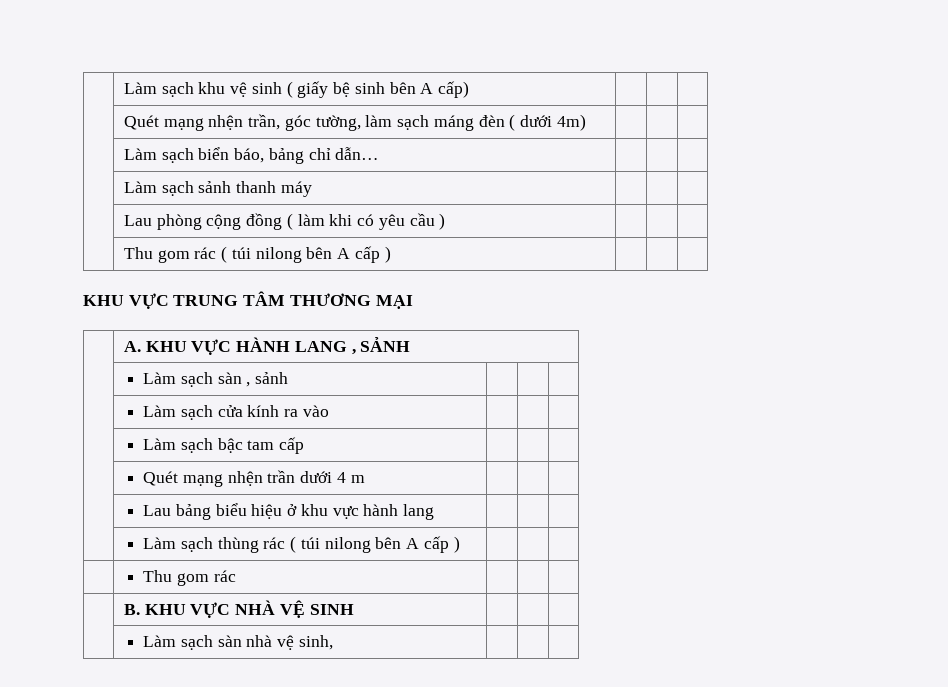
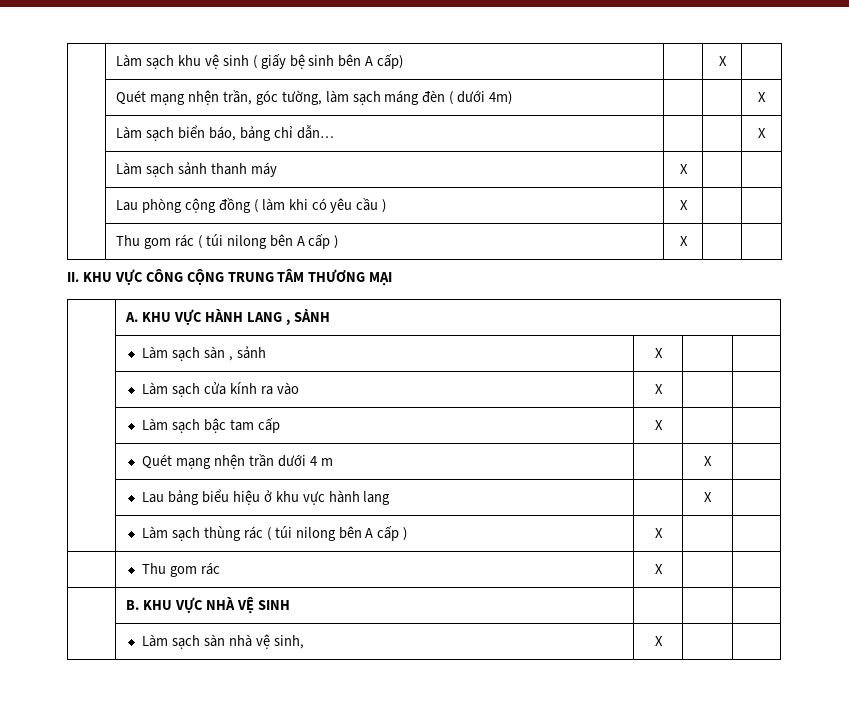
(470, 89) none -> [718,56,727,66] X
(586, 122) none -> [758,92,766,102] X
(380, 153) none -> [758,128,766,138] X
(312, 189) none -> [679,164,688,174] X
(446, 221) none -> [679,200,688,210] X
[83,293,169,309] | | // KHU VỰC -> [679,236,688,246] [67,269,224,285] X | | // II. KHU VỰC CÔNG CỘNG
(289, 378) none -> [654,348,663,358] X
(329, 411) none -> [654,384,663,394] X
(305, 445) none -> [654,420,663,430] X
(365, 479) none -> [704,456,712,466] X
(435, 512) none -> [704,492,712,502] X
(460, 544) none -> [654,528,663,538] X
(236, 576) none -> [654,564,663,574] X
(333, 642) none -> [654,636,663,646] X

